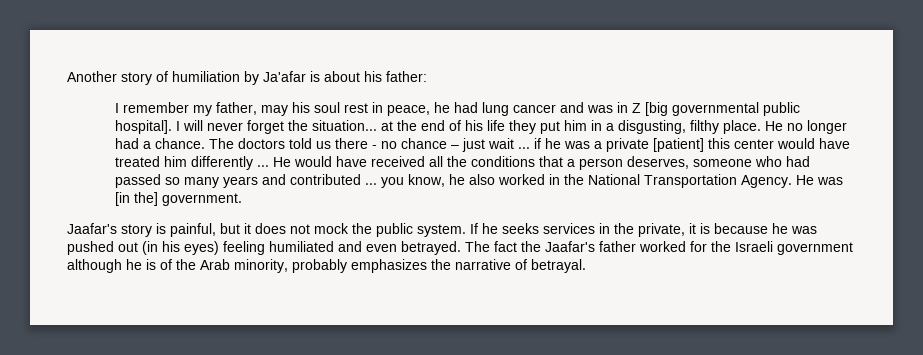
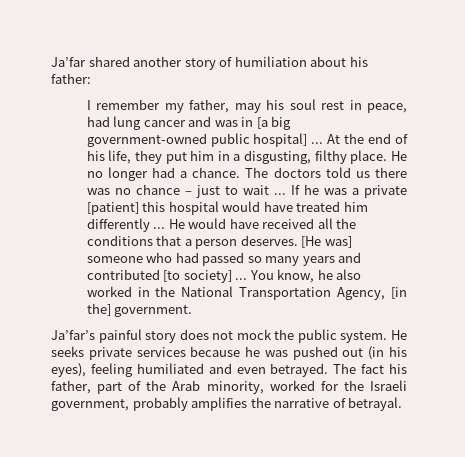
[67,71,320,85] Another story of humiliation by Ja'afar is -> [51,56,307,70] Ja’far shared another story of humiliation
[433,102,450,113] he -> (407, 108) none
[631,102,800,116] [114,120,393,134] Z [big governmental public hospital]. I will never forget the situation... at -> [256,116,292,130] [86,133,341,147] [a big government-owned public hospital] ... At
[486,120,505,131] life -> [108,150,132,164] life,
[371,145,377,149] - -> [86,188,110,195] was
(485, 145) none -> [224,186,238,195] to
[533,138,541,149] if -> [290,185,300,195] If
[733,139,774,149] center -> [168,201,219,215] hospital
[626,156,689,169] deserves, -> [240,235,352,248] deserves. [He was]
[364,177,404,188] ... you -> [163,270,274,283] [to society] ... You
[740,175,843,188] Agency. He was -> [337,287,386,300] Agency,
[67,223,251,237] Jaafar's story is painful, but it -> [51,329,177,343] Ja’far’s painful story
[470,223,710,237] If he seeks services in the private, it is -> [391,330,408,340] [51,346,186,360] He seeks private services
[184,241,219,255] eyes) -> [51,363,86,377] eyes),
[521,241,853,255] [67,259,427,273] the Jaafar's father worked for the Israeli government although he is of the Arab minority, probably emphasizes -> [389,363,407,374] [51,380,407,394] [51,397,248,411] his father, part of the Arab minority, worked for the Israeli government, probably amplifies

